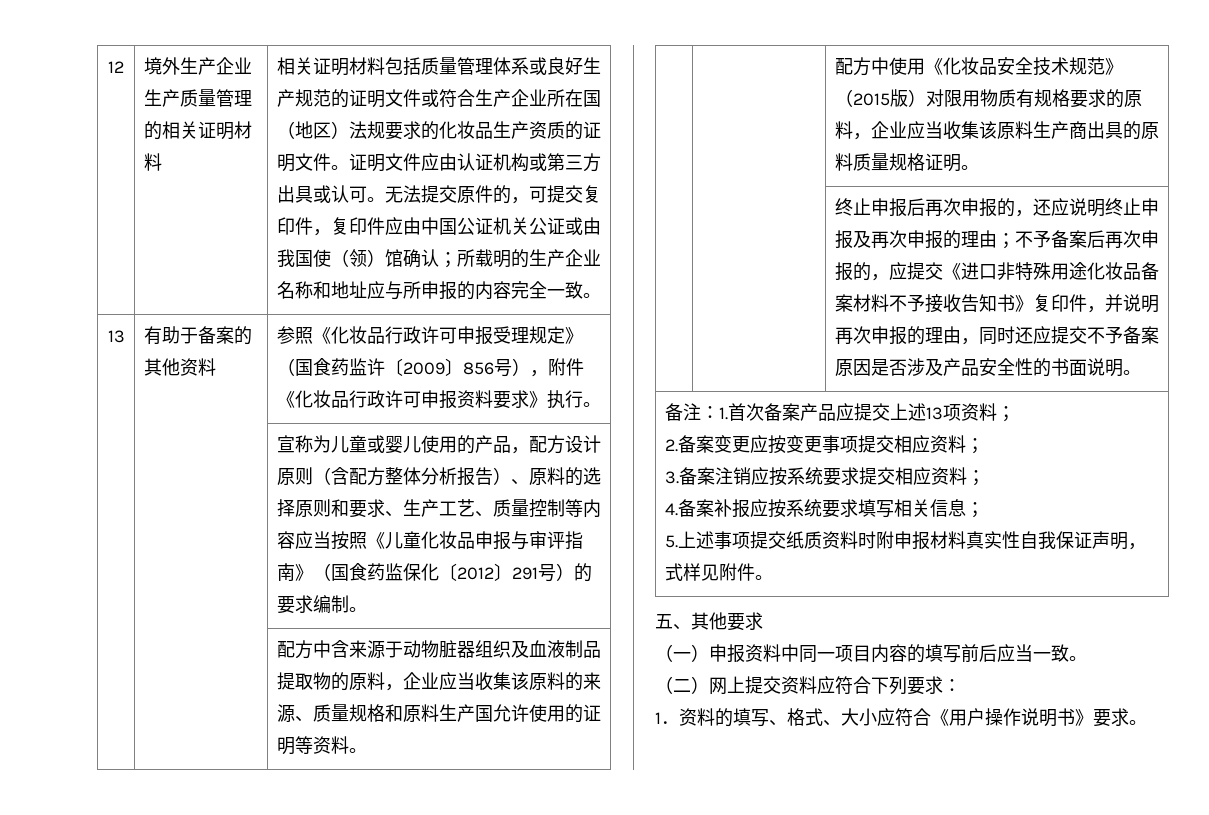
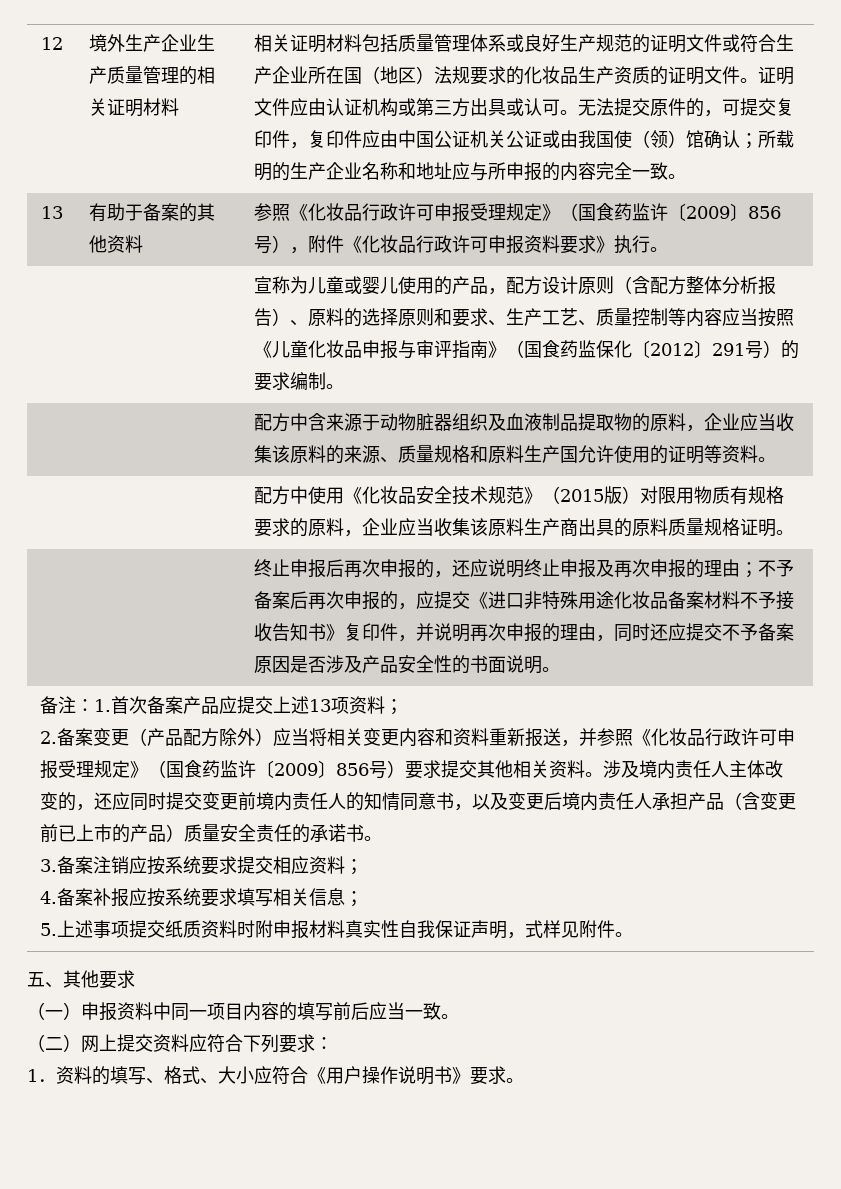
[749,435,984,454] 应按变更事项提交相应资料； -> [129,728,796,747] [40,760,784,779] [40,792,797,811] [40,824,383,843] （产品配方除外）应当将相关变更内容和资料重新报送，并参照《化妆品行政许可申报受理规定》（国食药监许〔2009〕856号）要求提交其他相关资料。涉及境内责任人主体改变的，还应同时提交变更前境内责任人的知情同意书，以及变更后境内责任人承担产品（含变更前已上市的产品）质量安全责任的承诺书。

